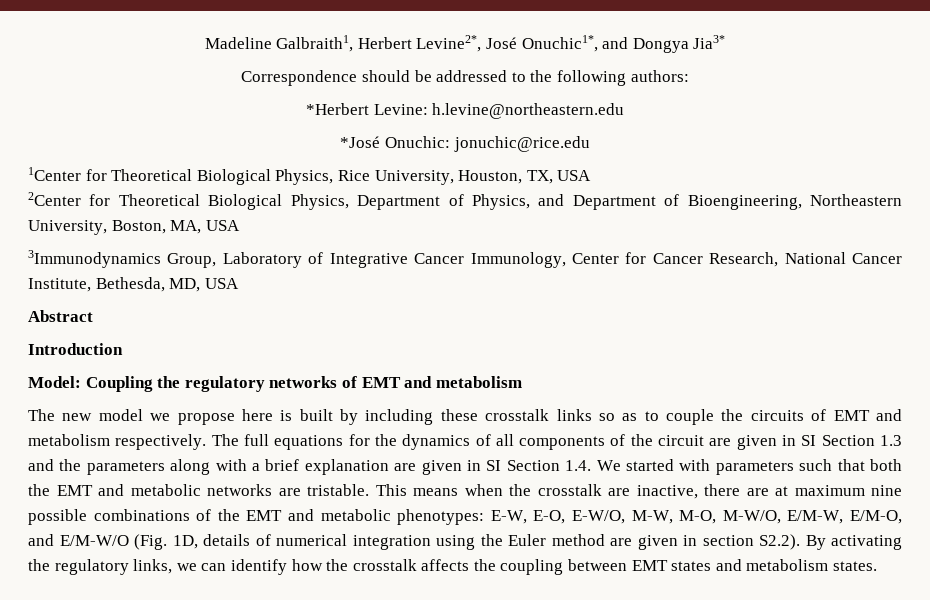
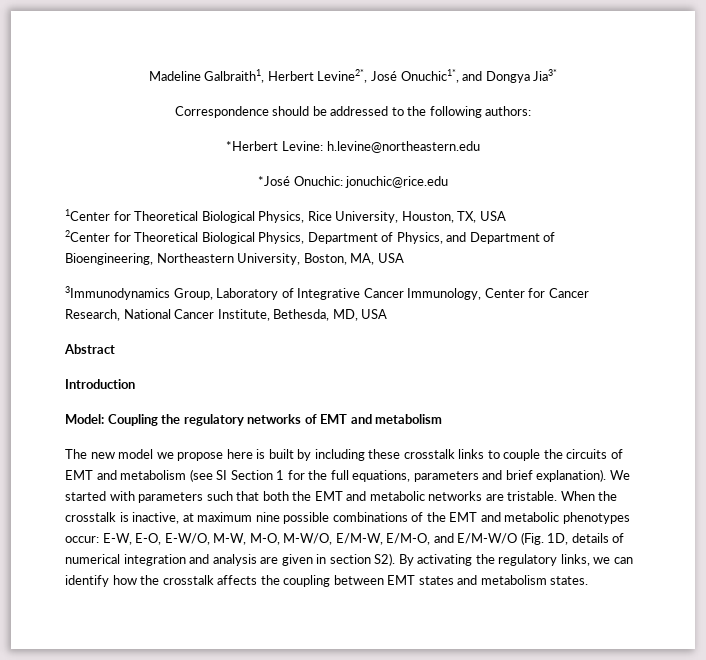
[598,413,638,421] so as -> (485, 454) none
[115,434,902,450] [28,459,592,475] respectively. The full equations for the dynamics of all components of the circuit are given in SI Section 1.3 and the parameters along with a brief explanation are given in SI Section 1.4. -> [189,469,607,482] (see SI Section 1 for the full equations, parameters and brief explanation).
[375,484,769,499] This means when the crosstalk are inactive, there are -> [560,491,618,501] [65,512,180,524] When the crosstalk is inactive,
[397,509,485,525] phenotypes: -> [562,512,630,524] [65,536,99,543] phenotypes occur:
[436,534,605,550] using the Euler method -> [189,554,257,566] and analysis
[759,534,800,550] S2.2). -> [374,553,396,566] S2).

